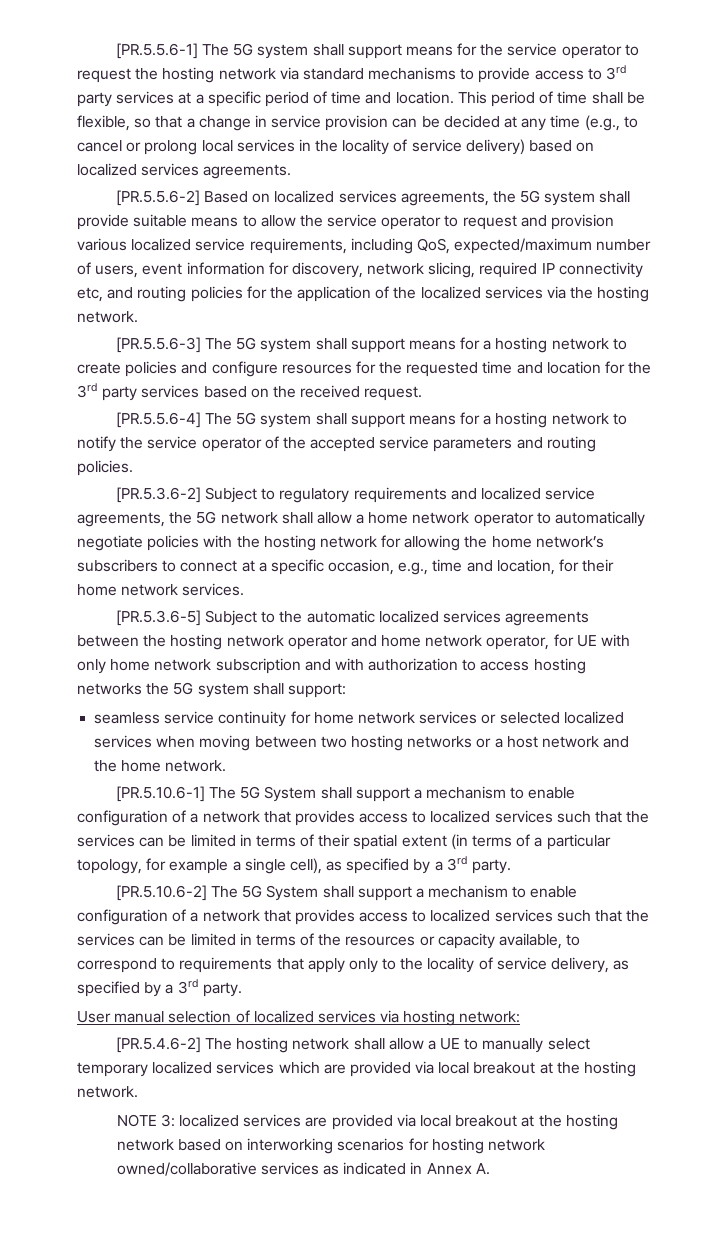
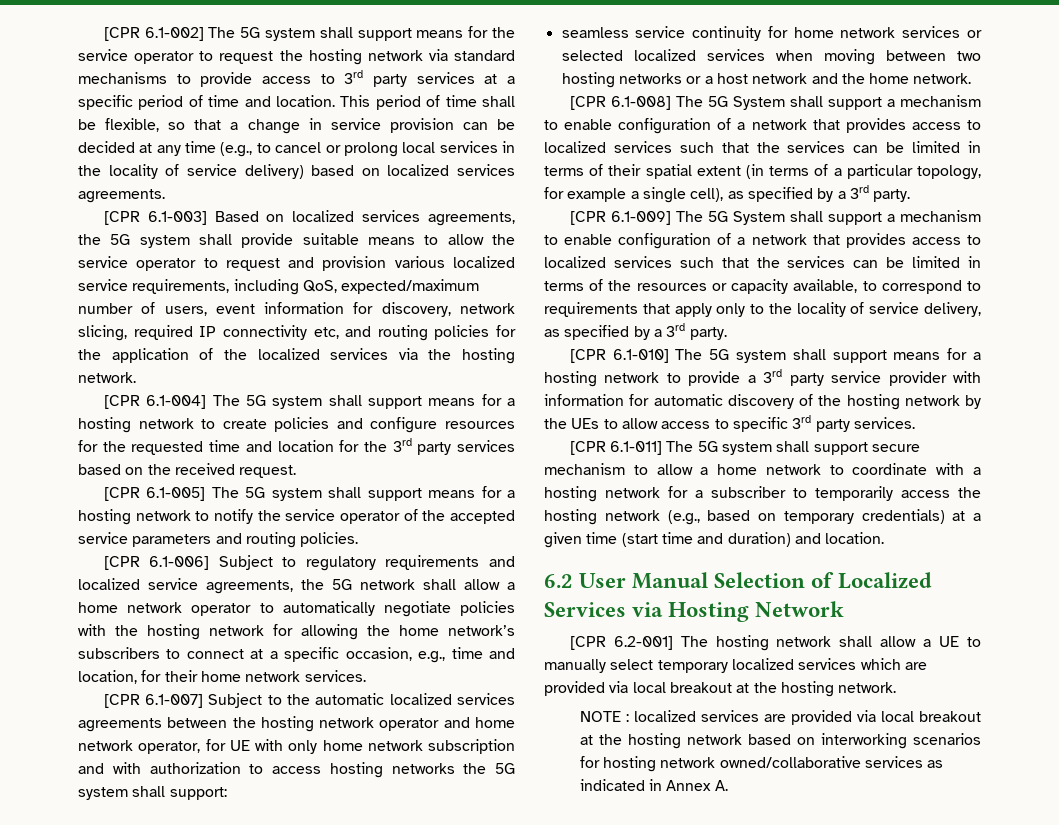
[115,43,198,59] [PR.5.5.6-1] -> [103,27,204,41] [CPR 6.1-002]
[115,190,200,206] [PR.5.5.6-2] -> [103,211,207,225] [CPR 6.1-003]
[115,337,201,353] [PR.5.5.6-3] -> [103,395,207,409] [CPR 6.1-004]
[115,412,201,428] [PR.5.5.6-4] -> [103,487,206,501] [CPR 6.1-005]
[115,487,201,503] [PR.5.3.6-2] -> [103,556,210,570] [CPR 6.1-006]
[115,610,201,626] [PR.5.3.6-5] -> [103,694,204,708] [CPR 6.1-007]
[115,786,205,802] [PR.5.10.6-1] -> [569,96,671,110] [CPR 6.1-008]
[115,885,207,901] [PR.5.10.6-2] -> [569,211,671,225] [CPR 6.1-009]
[77,1010,521,1026] [115,1037,201,1053] User manual selection of localized services via hosting network: // [PR.5.4.6-2] -> [569,348,982,363] [544,369,982,387] [544,394,981,410] [544,415,915,432] [569,441,921,455] [544,463,981,475] [544,486,981,502] [544,509,981,525] [544,532,885,548] [544,572,933,589] [544,601,845,622] [569,636,673,650] [CPR 6.1-010] The 5G system shall support means for a hosting network to provide a 3rd party service provider with information for automatic discovery of the hosting network by the UEs to allow access to specific 3rd party services. // [CPR 6.1-011] The 5G system shall support secure mechanism to allow a home network to coordinate with a hosting network for a subscriber to temporarily access the hosting network (e.g., based on temporary credentials) at a given time (start time and duration) and location. // 6.2 User Manual Selection of Localized Services via Hosting Network // [CPR 6.2-001]
[160,1114,175,1127] 3: -> [625,714,629,722] :

